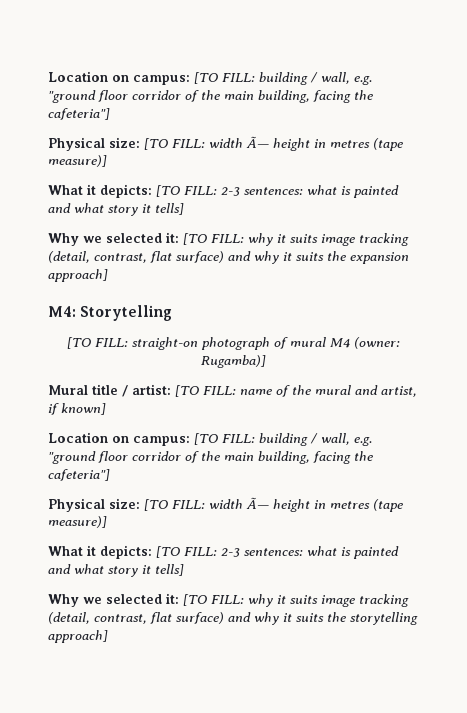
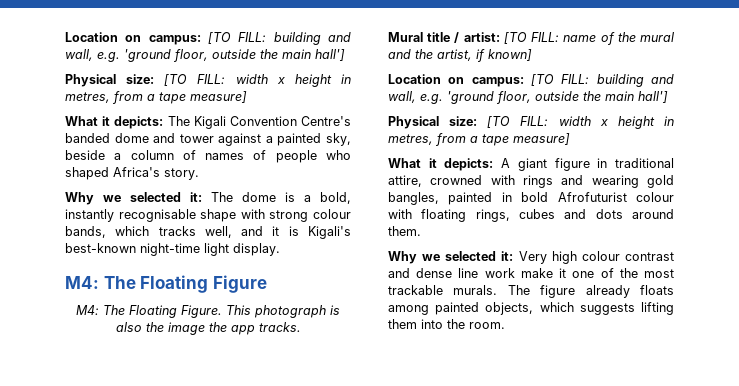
[48,71,372,85] [48,90,373,103] [48,108,110,120] [48,136,403,151] [48,155,107,167] [48,184,399,198] [48,203,184,216] [48,232,409,246] [48,251,409,264] [48,269,108,282] [48,305,173,321] [67,337,400,350] [201,355,266,368] Location on campus: [TO FILL: building / wall, e.g. "ground floor corridor of the main building, facing the cafeteria"] // Physical size: [TO FILL: width Ã— height in metres (tape measure)] // What it depicts: [TO FILL: 2-3 sentences: what is painted and what story it tells] // Why we selected it: [TO FILL: why it suits image tracking (detail, contrast, flat surface) and why it suits the expansion approach] // M4: Storytelling // [TO FILL: straight-on photograph of mural M4 (owner: Rugamba)] -> [65,32,352,45] [65,49,345,62] [65,74,351,87] [65,91,247,104] [65,116,351,129] [65,133,351,146] [65,150,351,163] [65,167,199,180] [65,192,351,205] [65,209,351,222] [65,226,351,239] [65,243,280,256] [65,275,267,293] [76,305,340,318] [115,322,301,335] Location on campus: [TO FILL: building and wall, e.g. 'ground floor, outside the main hall'] // Physical size: [TO FILL: width x height in metres, from a tape measure] // What it depicts: The Kigali Convention Centre's banded dome and tower against a painted sky, beside a column of names of people who shaped Africa's story. // Why we selected it: The dome is a bold, instantly recognisable shape with strong colour bands, which tracks well, and it is Kigali's best-known night-time light display. // M4: The Floating Figure // M4: The Floating Figure. This photograph is also the image the app tracks.
(378, 390) none -> [415,49,433,59] the
[310,433,372,446] [48,451,373,464] [48,469,110,481] [48,497,403,512] [48,516,107,528] [48,545,399,559] [48,564,184,577] [48,593,409,607] [48,612,418,625] [48,630,108,643] / wall, e.g. "ground floor corridor of the main building, facing the cafeteria"] // Physical size: [TO FILL: width Ã— height in metres (tape measure)] // What it depicts: [TO FILL: 2-3 sentences: what is painted and what story it tells] // Why we selected it: [TO FILL: why it suits image tracking (detail, contrast, flat surface) and why it suits the storytelling approach] -> [651,74,674,84] [388,91,668,104] [388,116,674,129] [388,133,570,146] [388,158,674,171] [388,175,674,188] [388,192,674,205] [388,209,674,222] [388,226,421,236] [388,251,674,264] [388,268,674,278] [388,285,674,298] [388,302,674,315] [388,319,505,329] and wall, e.g. 'ground floor, outside the main hall'] // Physical size: [TO FILL: width x height in metres, from a tape measure] // What it depicts: A giant figure in traditional attire, crowned with rings and wearing gold bangles, painted in bold Afrofuturist colour with floating rings, cubes and dots around them. // Why we selected it: Very high colour contrast and dense line work make it one of the most trackable murals. The figure already floats among painted objects, which suggests lifting them into the room.

